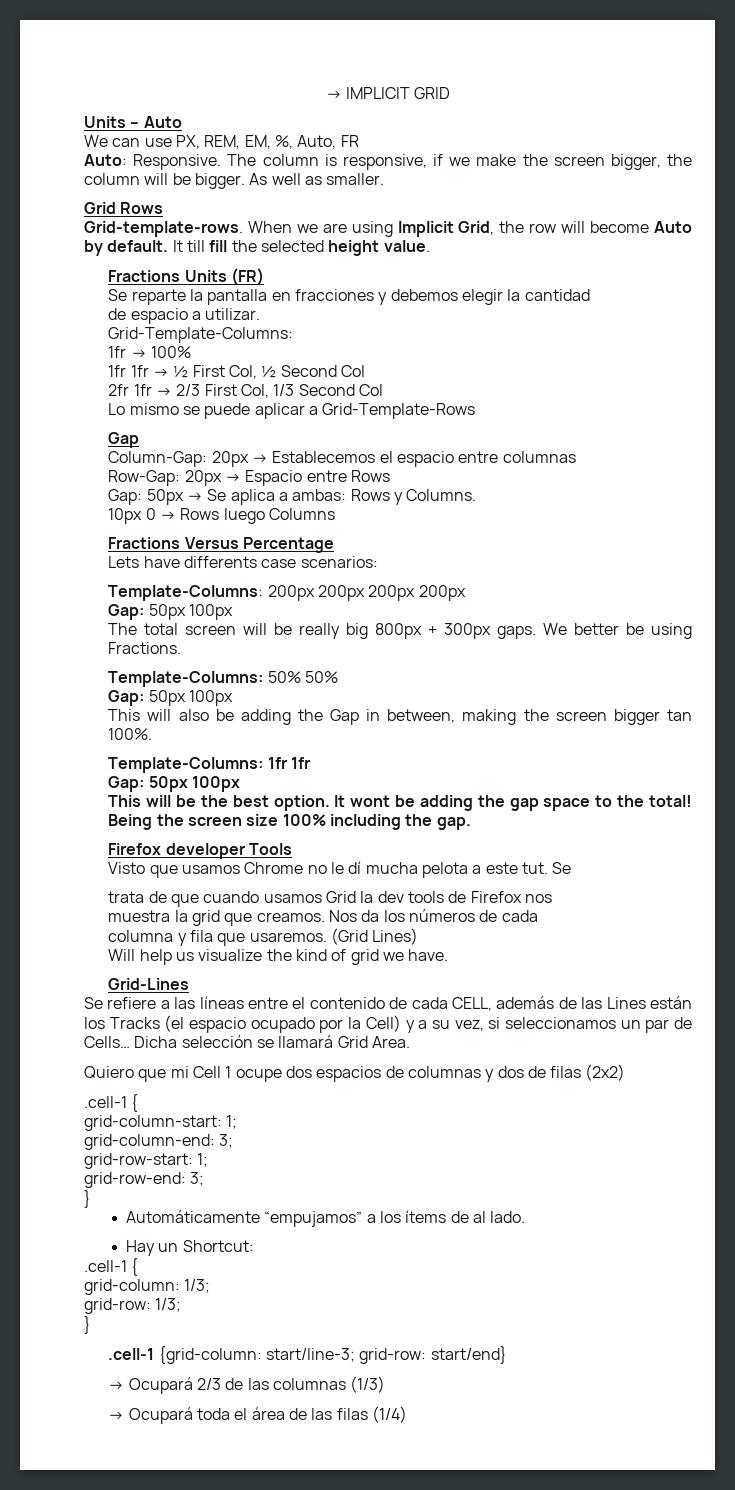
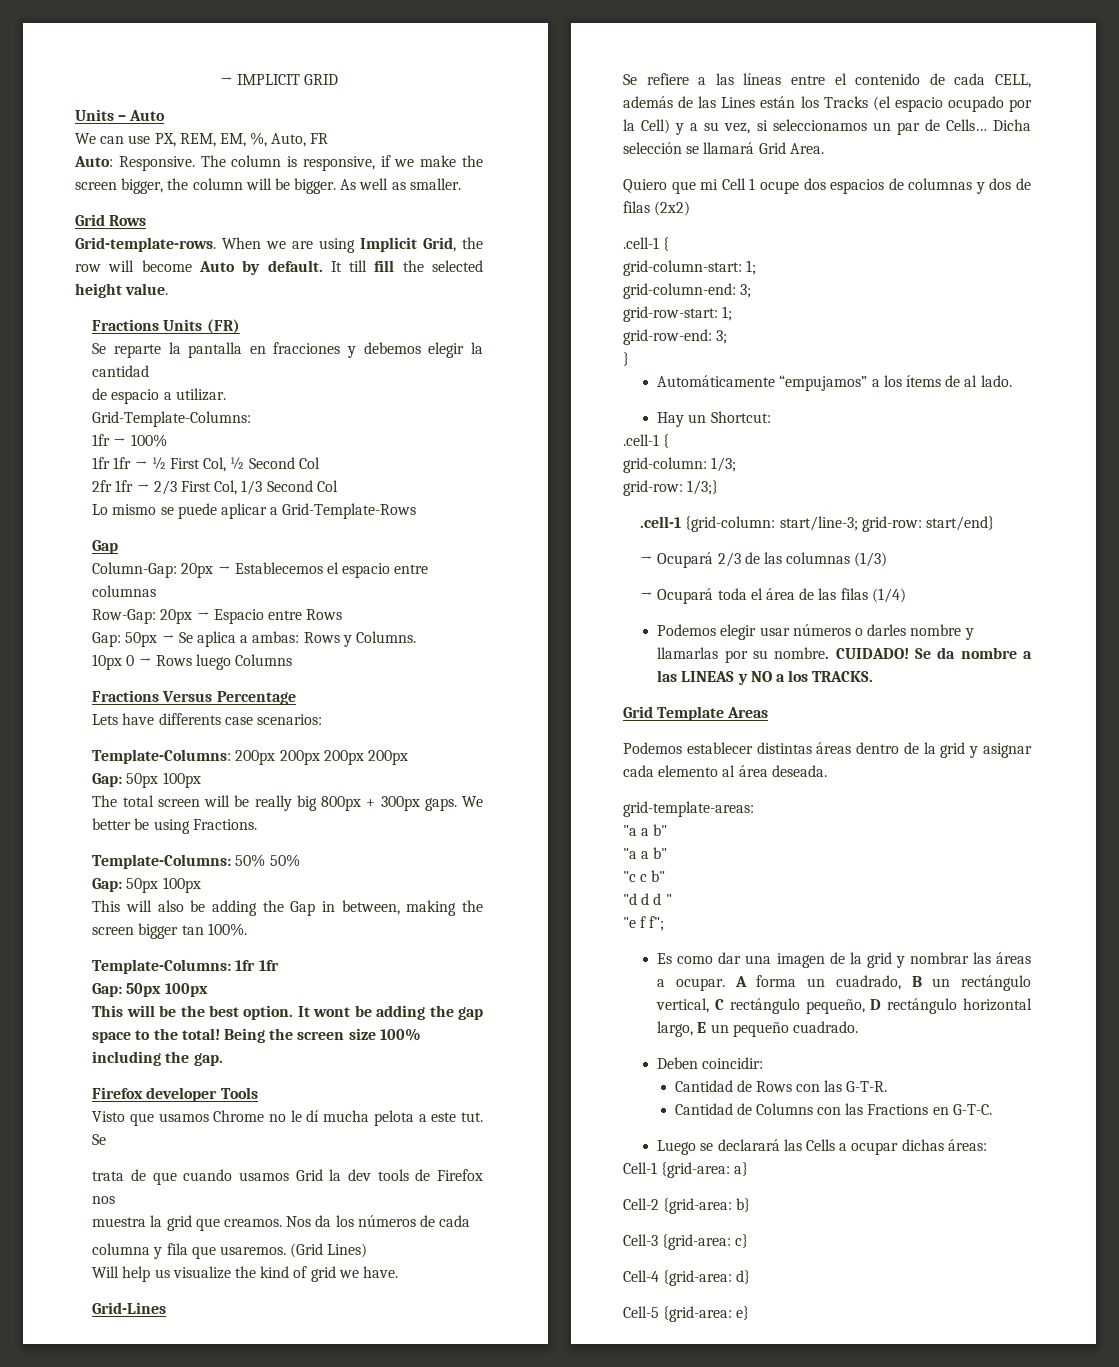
[155,1298,182,1312] [84,1316,91,1334] 1/3; // } -> [687,480,719,495] 1/3;}
(407, 1414) none -> [657,624,974,640] [657,647,1032,663] [657,670,874,685] [623,706,769,721] [623,742,1032,758] [623,765,827,777] [623,801,754,817] [623,824,668,836] [623,847,668,859] [623,870,666,882] [623,893,672,905] [623,916,665,931] [657,952,1031,968] [657,975,1031,991] [656,998,1032,1014] [657,1021,859,1037] [657,1057,764,1069] [674,1080,888,1092] [674,1103,992,1115] [657,1139,987,1155] [623,1162,749,1178] [623,1198,751,1214] [623,1234,749,1250] [623,1270,751,1286] [623,1306,750,1322] // Podemos elegir usar números o darles nombre y llamarlas por su nombre. CUIDADO! Se da nombre a las LINEAS y NO a los TRACKS. // Grid Template Areas // Podemos establecer distintas áreas dentro de la grid y asignar cada elemento al área deseada. // grid-template-areas: // "a a b" // "a a b" // "c c b" // "d d d " // "e f f"; // Es como dar una imagen de la grid y nombrar las áreas a ocupar. A forma un cuadrado, B un rectángulo vertical, C rectángulo pequeño, D rectángulo horizontal largo, E un pequeño cuadrado. // Deben coincidir: // Cantidad de Rows con las G-T-R. // Cantidad de Columns con las Fractions en G-T-C. // Luego se declarará las Cells a ocupar dichas áreas: // Cell-1 {grid-area: a} // Cell-2 {grid-area: b} // Cell-3 {grid-area: c} // Cell-4 {grid-area: d} // Cell-5 {grid-area: e}

